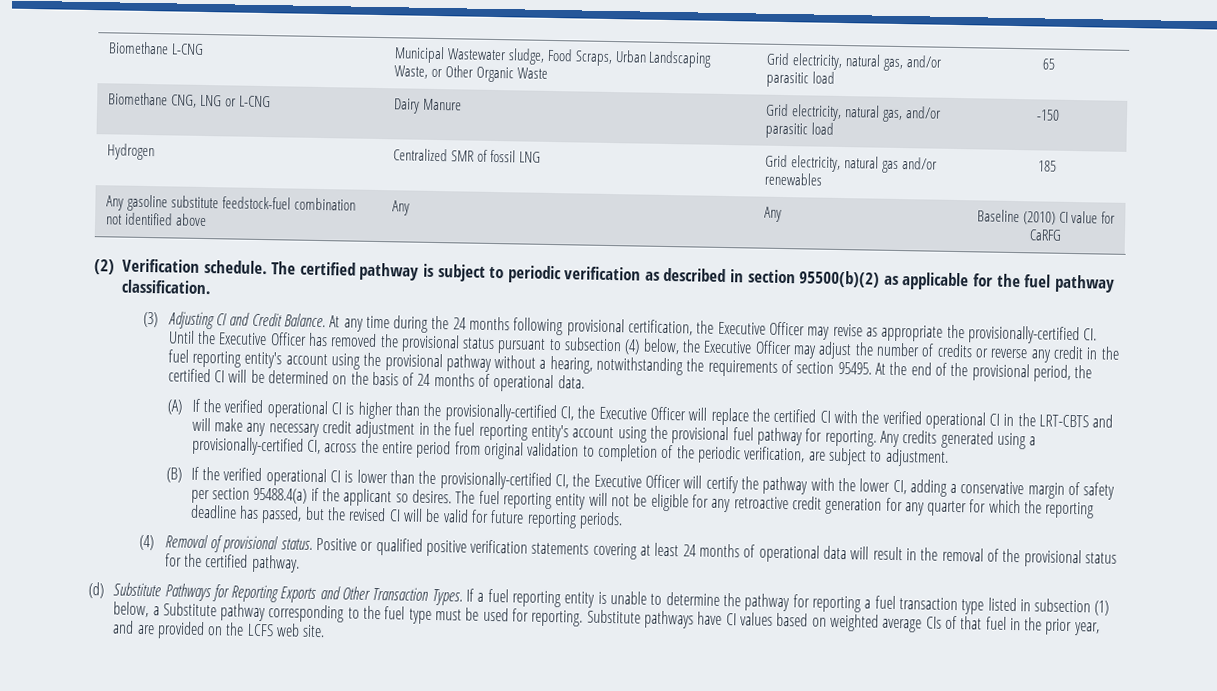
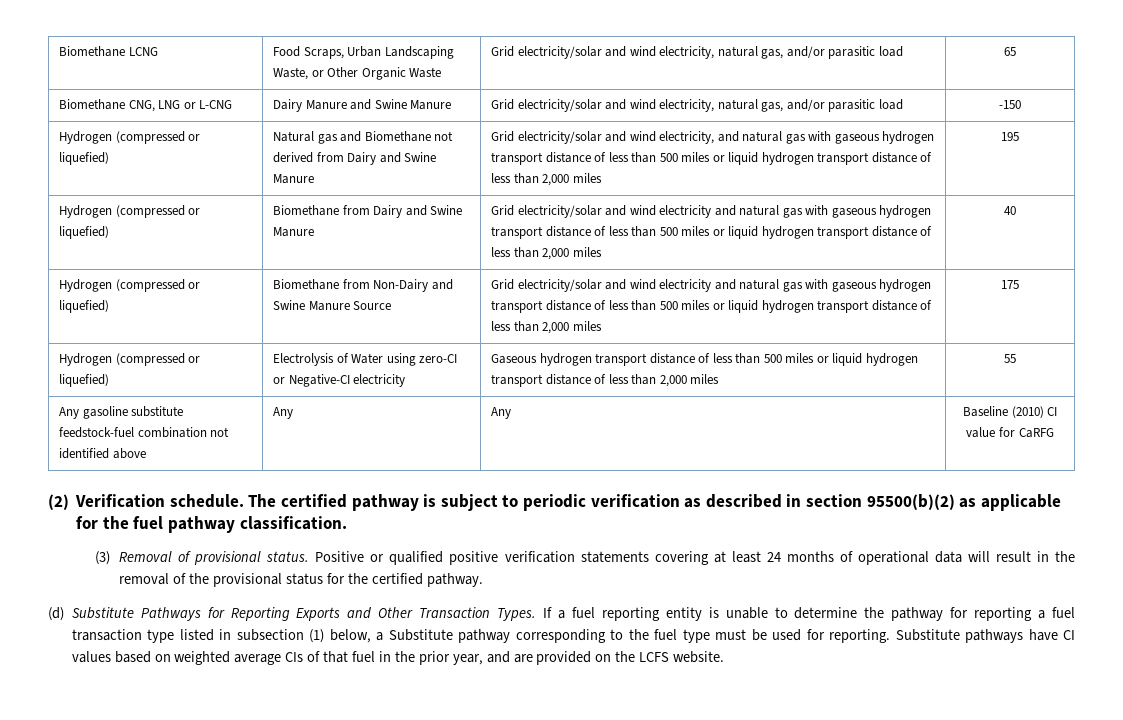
[107,41,204,55] [393,46,545,65] Biomethane L-CNG | Municipal Wastewater sludge, -> [59,46,158,57] Biomethane LCNG |
(790, 59) none -> [517,46,656,59] electricity/solar and wind
[764,103,789,117] | Grid -> [350,99,452,110] [491,99,656,112] and Swine Manure | Grid electricity/solar and wind
[392,148,541,163] [764,154,937,173] [763,172,823,186] [1037,160,1057,172] | Centralized SMR of fossil LNG | Grid electricity, natural gas and/or renewables | 185 -> [115,131,201,144] [59,152,110,165] [273,131,454,144] [273,152,437,165] [273,174,315,184] [491,131,935,144] [491,152,933,165] [491,173,602,186] [1001,132,1019,141] [59,205,201,218] [59,226,110,239] [273,205,463,218] [273,227,315,237] [491,205,932,218] [491,226,933,239] [491,247,602,260] [1004,206,1016,215] [59,279,201,292] [59,300,110,313] [273,279,453,292] [273,300,392,311] [491,279,932,292] [491,300,933,313] [491,321,602,334] [1001,280,1019,289] [59,353,201,366] [59,374,110,387] [273,353,458,366] [273,374,406,387] [491,353,918,366] [491,374,720,387] [1004,354,1016,363] (compressed or liquefied) | Natural gas and Biomethane not derived from Dairy and Swine Manure | Grid electricity/solar and wind electricity, and natural gas with gaseous hydrogen transport distance of less than 500 miles or liquid hydrogen transport distance of less than 2,000 miles | 195 // Hydrogen (compressed or liquefied) | Biomethane from Dairy and Swine Manure | Grid electricity/solar and wind electricity and natural gas with gaseous hydrogen transport distance of less than 500 miles or liquid hydrogen transport distance of less than 2,000 miles | 40 // Hydrogen (compressed or liquefied) | Biomethane from Non-Dairy and Swine Manure Source | Grid electricity/solar and wind electricity and natural gas with gaseous hydrogen transport distance of less than 500 miles or liquid hydrogen transport distance of less than 2,000 miles | 175 // Hydrogen (compressed or liquefied) | Electrolysis of Water using zero-CI or Negative-CI electricity | Gaseous hydrogen transport distance of less than 500 miles or liquid hydrogen transport distance of less than 2,000 miles | 55
[167,311,1098,345] [167,330,1120,363] [167,349,1093,382] [167,368,585,393] [166,398,1114,430] [191,417,1037,450] [191,436,949,467] [165,466,1116,500] [190,487,1095,519] [189,504,623,530] [139,534,155,551] Adjusting CI and Credit Balance. At any time during the 24 months following provisional certification, the Executive Officer may revise as appropriate the provisionally-certified CI. Until the Executive Officer has removed the provisional status pursuant to subsection (4) below, the Executive Officer may adjust the number of credits or reverse any credit in the fuel reporting entity's account using the provisional pathway without a hearing, notwithstanding the requirements of section 95495. At the end of the provisional period, the certified CI will be determined on the basis of 24 months of operational data. // (A) If the verified operational CI is higher than the provisionally-certified CI, the Executive Officer will replace the certified CI with the verified operational CI in the LRT-CBTS and will make any necessary credit adjustment in the fuel reporting entity's account using the provisional fuel pathway for reporting. Any credits generated using a provisionally-certified CI, across the entire period from original validation to completion of the periodic verification, are subject to adjustment. // (B) If the verified operational CI is lower than the provisionally-certified CI, the Executive Officer will certify the pathway with the lower CI, adding a conservative margin of safety per section 95488.4(a) if the applicant so desires. The fuel reporting entity will not be eligible for any retroactive credit generation for any quarter for which the reporting deadline has passed, but the revised CI will be valid for future reporting periods. // (4) -> (111, 558) none
[276,623,326,638] web site. -> [673,651,725,663] website.

